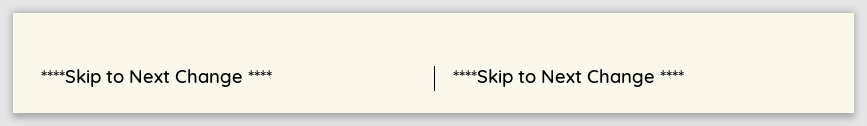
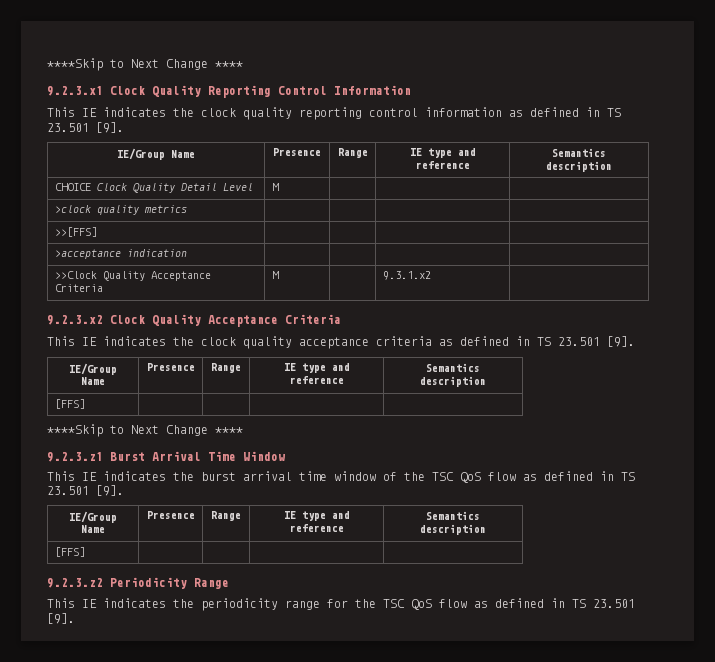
[41,69,272,87] [453,69,684,87] ****Skip to Next Change **** // ****Skip to Next Change **** -> [47,58,243,71] [47,85,411,98] [47,107,621,120] [47,122,124,133] [117,148,195,160] [273,148,321,156] [337,148,368,158] [409,148,476,158] [415,161,470,169] [552,148,606,157] [546,161,612,172] [54,183,253,193] [271,183,279,191] [54,205,187,215] [54,227,97,237] [54,249,187,259] [54,271,211,281] [54,284,103,292] [271,271,279,279] [382,271,431,280] [47,314,341,327] [47,336,635,349] [69,363,117,375] [81,377,105,385] [146,363,195,371] [211,363,241,373] [283,363,350,373] [289,376,344,384] [426,363,480,372] [420,376,486,387] [54,399,85,409] [47,424,243,437] [47,451,285,462] [47,471,635,483] [47,485,124,496] [69,511,117,523] [81,525,105,533] [146,511,195,519] [211,511,241,521] [283,511,350,521] [289,524,344,532] [426,511,480,520] [420,524,486,535] [54,547,85,557] [47,577,229,589] [47,598,635,611] [47,613,75,624] ****Skip to Next Change **** // 9.2.3.x1 Clock Quality Reporting Control Information // This IE indicates the clock quality reporting control information as defined in TS 23.501 [9]. // IE/Group Name | Presence | Range | IE type and reference | Semantics description // CHOICE Clock Quality Detail Level | M | | | // >clock quality metrics | | | | // >>[FFS] | | | | // >acceptance indication | | | | // >>Clock Quality Acceptance Criteria | M | | 9.3.1.x2 | // 9.2.3.x2 Clock Quality Acceptance Criteria // This IE indicates the clock quality acceptance criteria as defined in TS 23.501 [9]. // IE/Group Name | Presence | Range | IE type and reference | Semantics description // [FFS] | | | | // ****Skip to Next Change **** // 9.2.3.z1 Burst Arrival Time Window // This IE indicates the burst arrival time window of the TSC QoS flow as defined in TS 23.501 [9]. // IE/Group Name | Presence | Range | IE type and reference | Semantics description // [FFS] | | | | // 9.2.3.z2 Periodicity Range // This IE indicates the periodicity range for the TSC QoS flow as defined in TS 23.501 [9].

